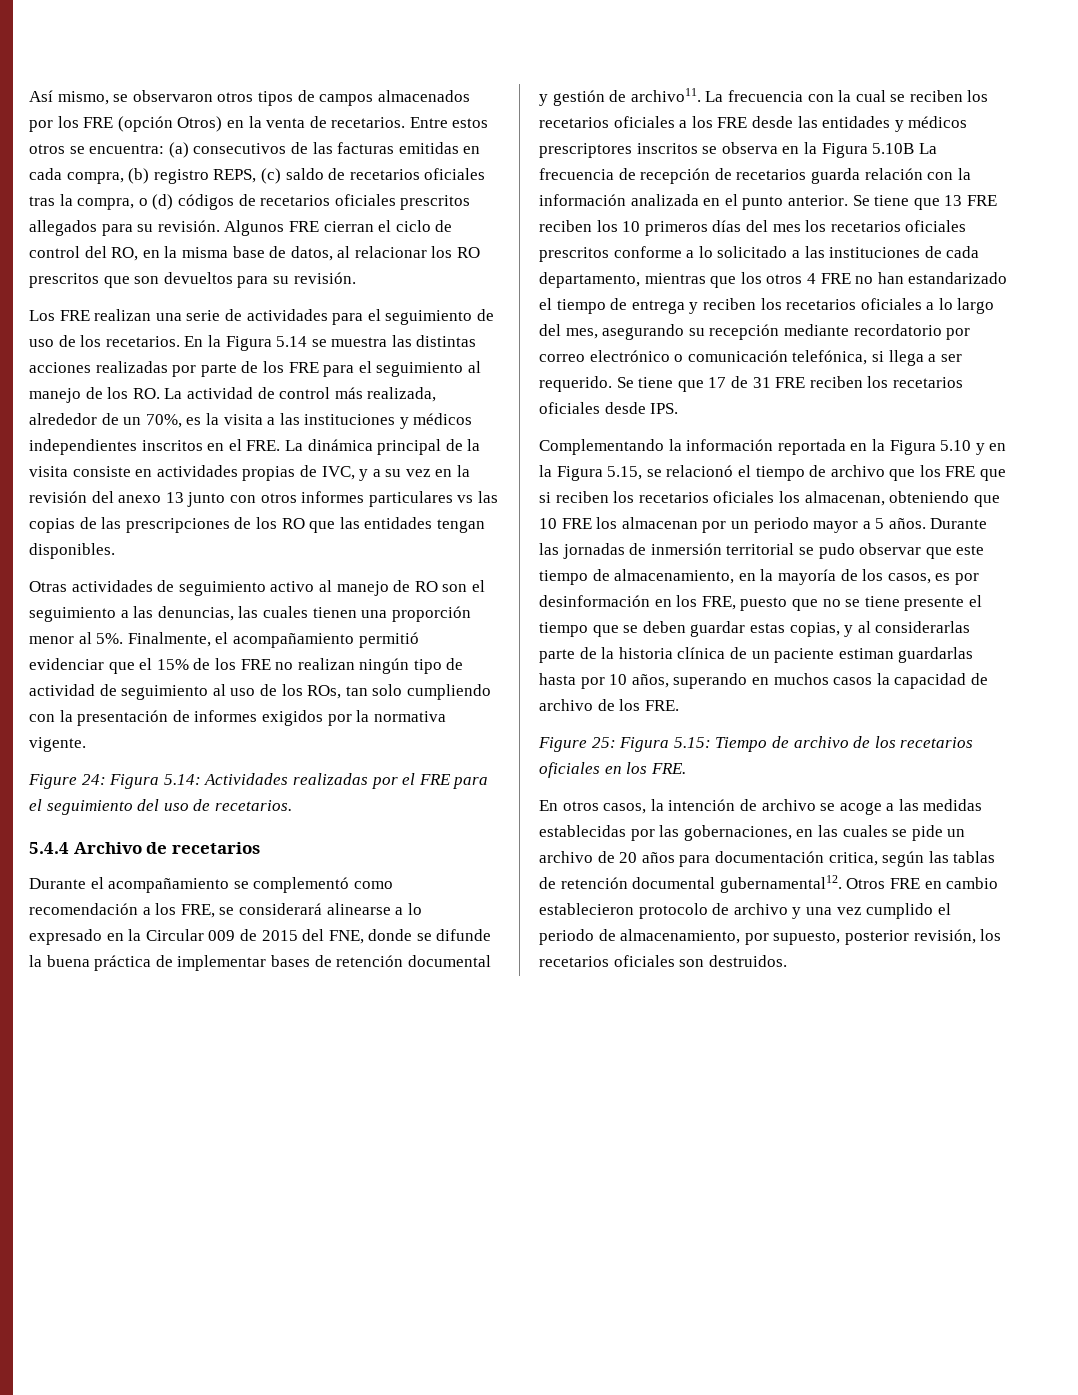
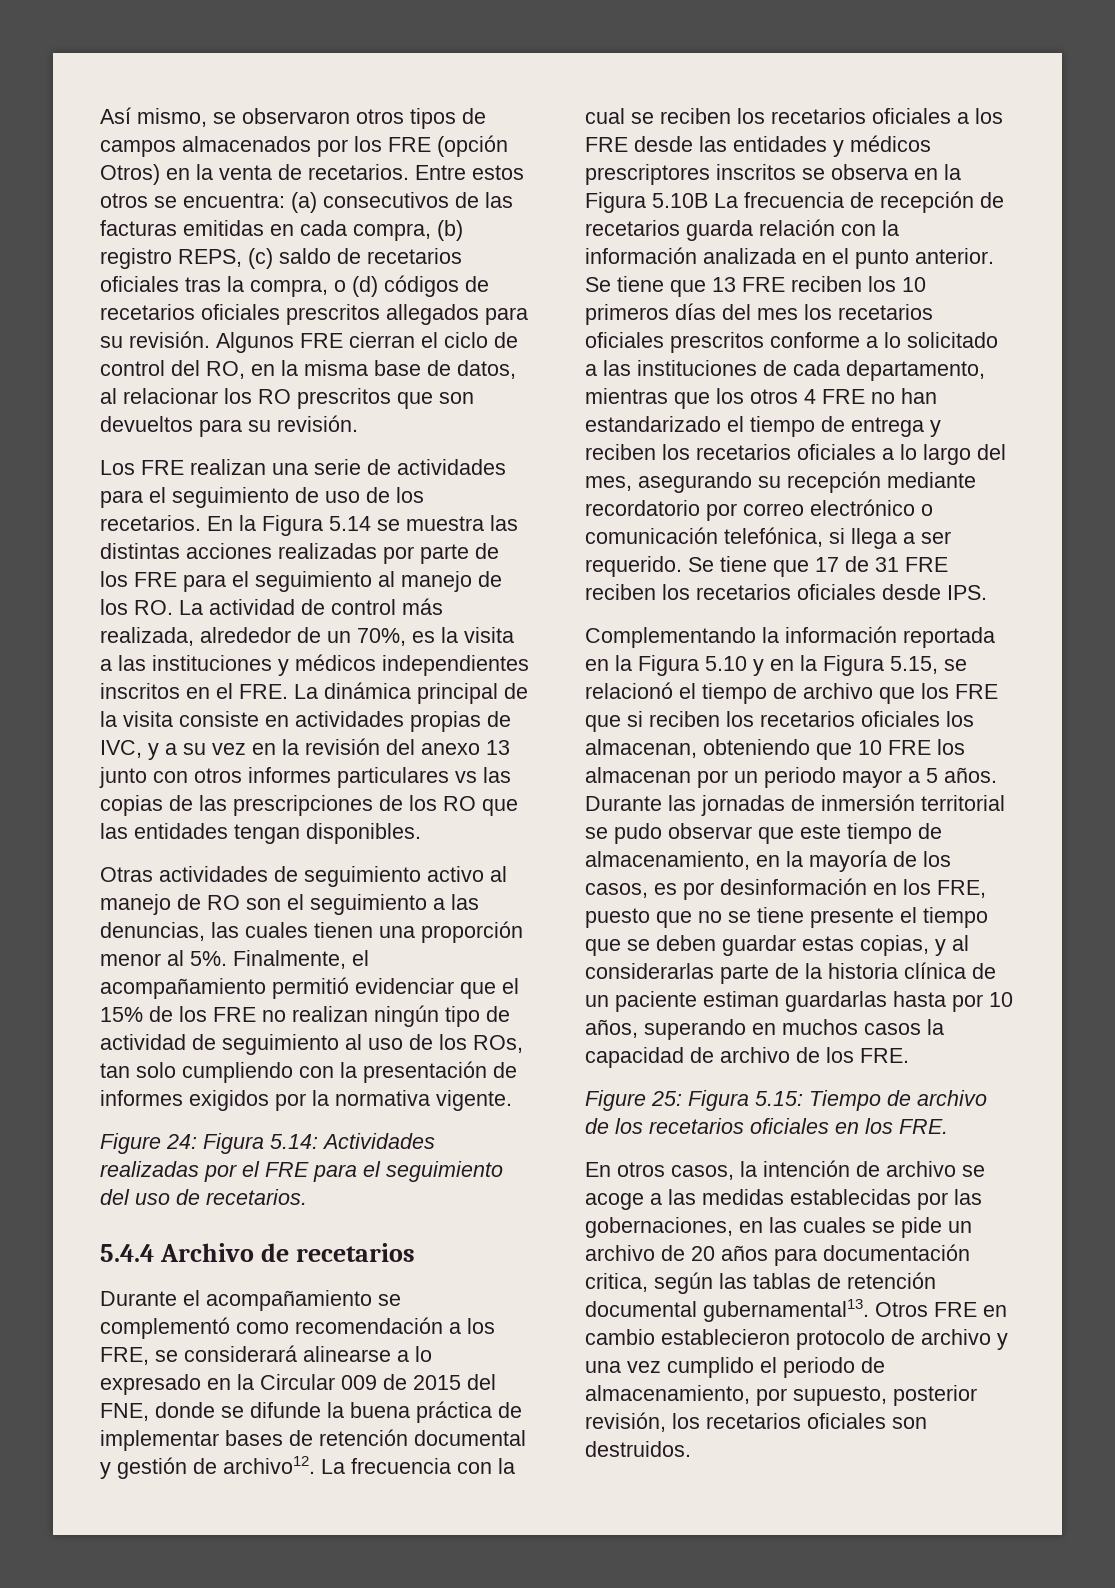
[630,88,701,102] archivo11. -> [223,1456,315,1474] archivo12.
[719,875,842,893] gubernamental12. -> [703,1299,869,1322] gubernamental13.

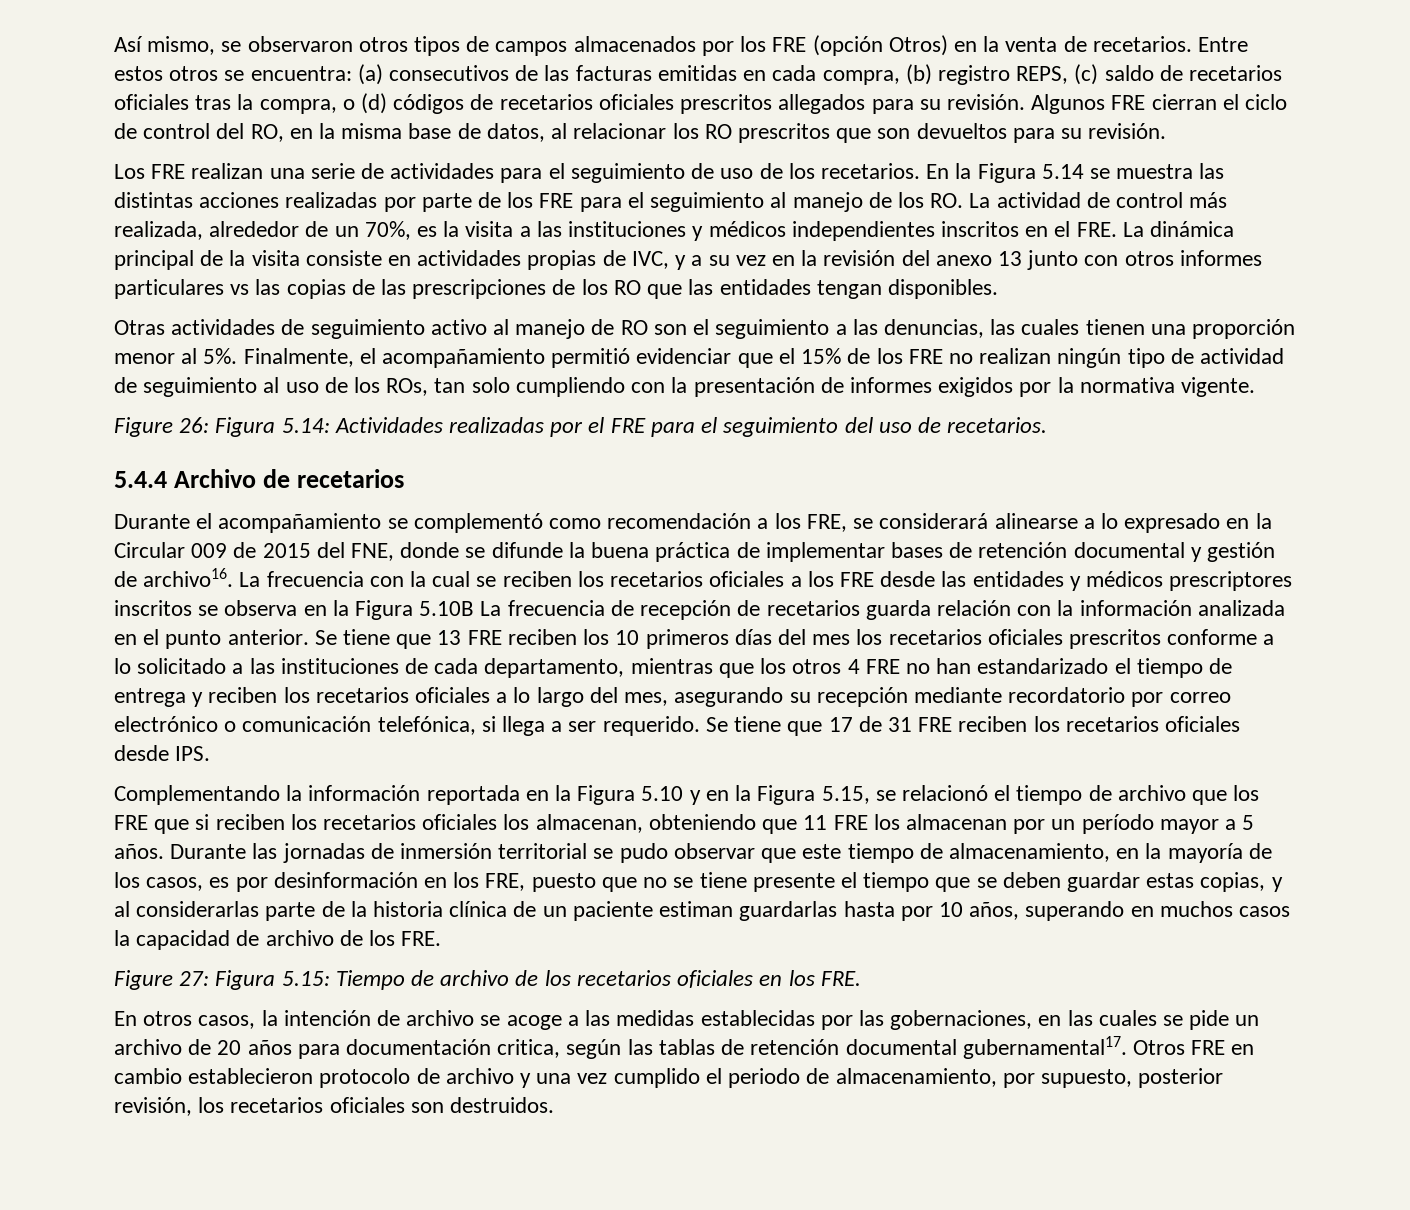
[166,1134,197,1149] 24: -> [179,417,210,433] 26:
[223,1456,315,1474] archivo12. -> [143,568,234,587] archivo16.
[858,740,882,755] 10 -> [803,815,828,830] 11
[764,767,836,788] periodo -> [1081,814,1154,834] período
[651,1091,682,1106] 25: -> [179,971,210,986] 27:
[703,1299,869,1322] gubernamental13. -> [962,1036,1127,1059] gubernamental17.

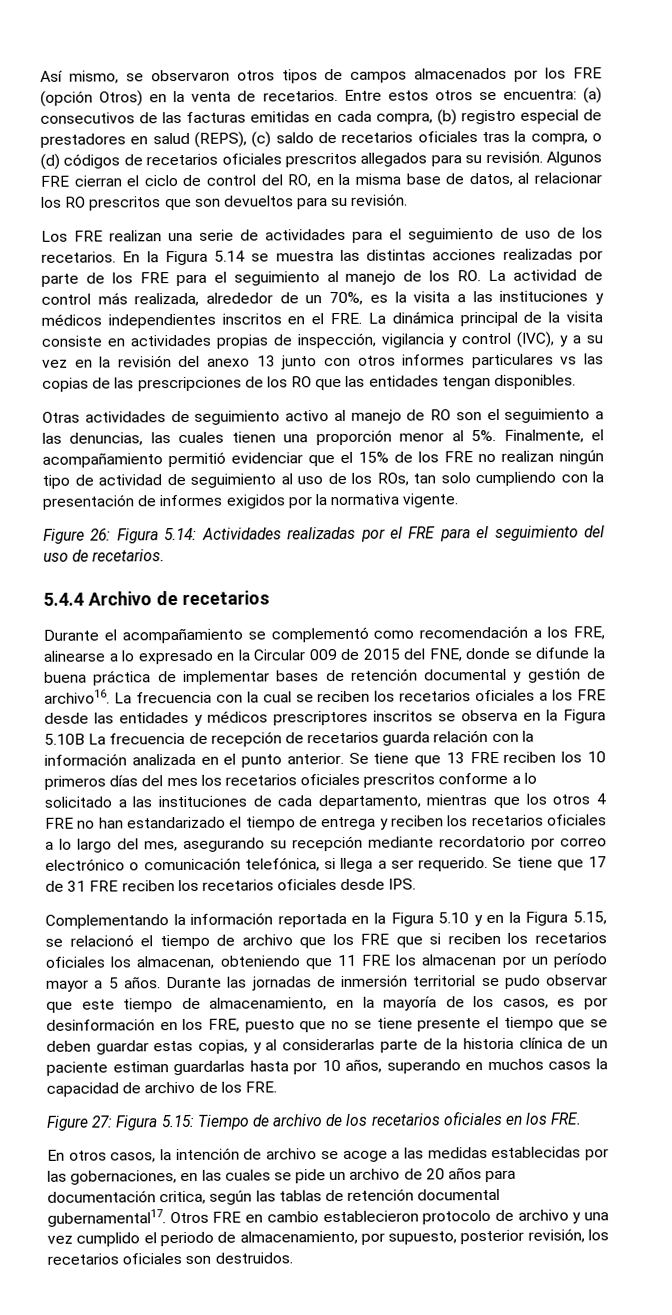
[1016,66,1069,84] REPS, -> [519,109,602,124] [40,131,247,148] especial de prestadores en salud (REPS),
[631,251,669,269] IVC, -> [296,331,556,349] inspección, vigilancia y control (IVC),
[853,513,989,529] se considerará -> (606, 633) none

